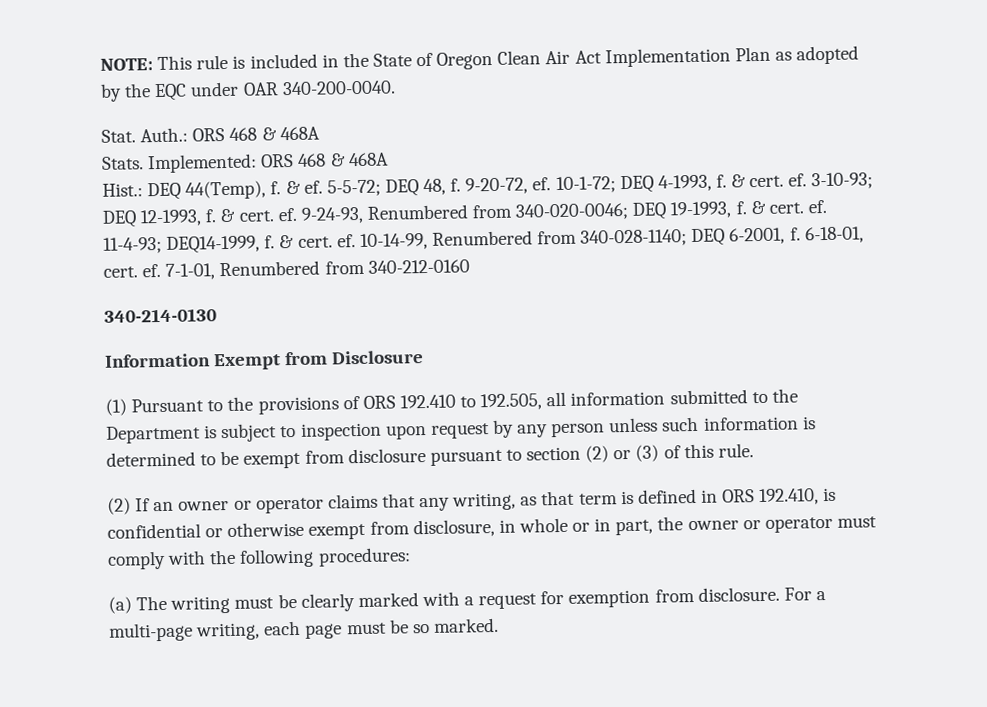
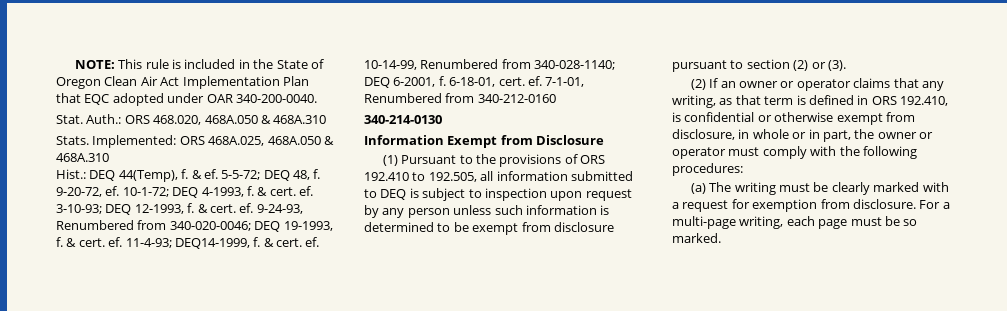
[774,45,860,65] [100,83,188,102] as adopted by the EQC -> [56,93,164,106] that EQC adopted
[229,126,320,141] 468 & 468A -> [153,115,327,125] 468.020, 468A.050 & 468A.310
[297,152,389,167] 468 & 468A -> [208,136,334,146] [56,153,109,162] 468A.025, 468A.050 & 468A.310
[771,388,798,403] [106,425,201,444] the Department -> [380,189,407,200] DEQ
[635,443,754,462] (3) of this rule. -> [827,60,846,71] (3).

